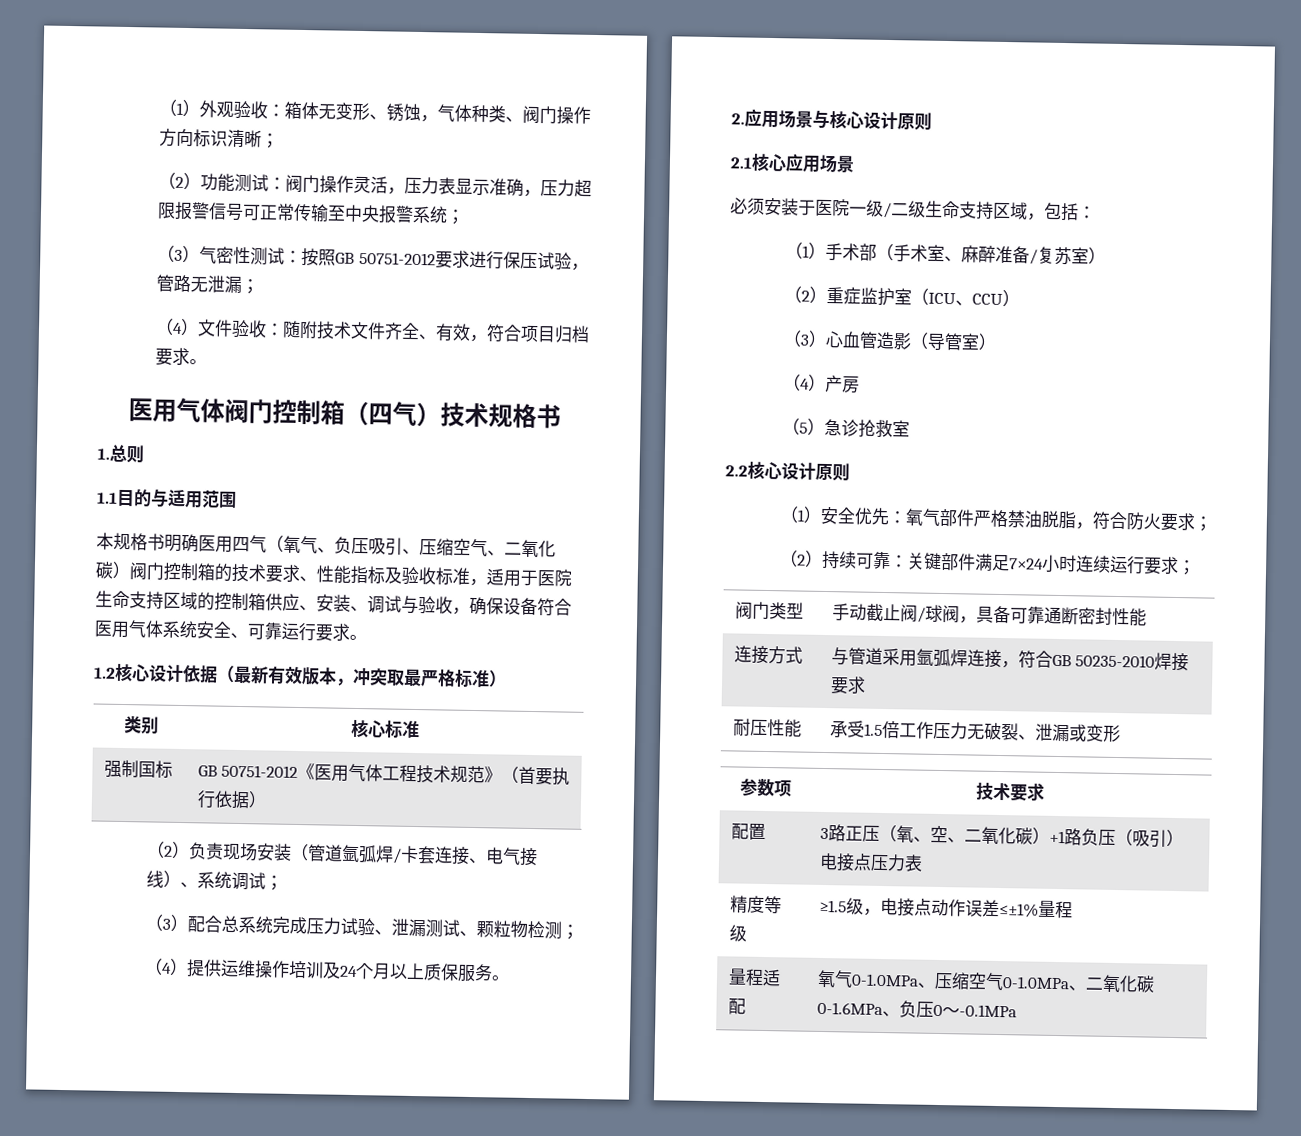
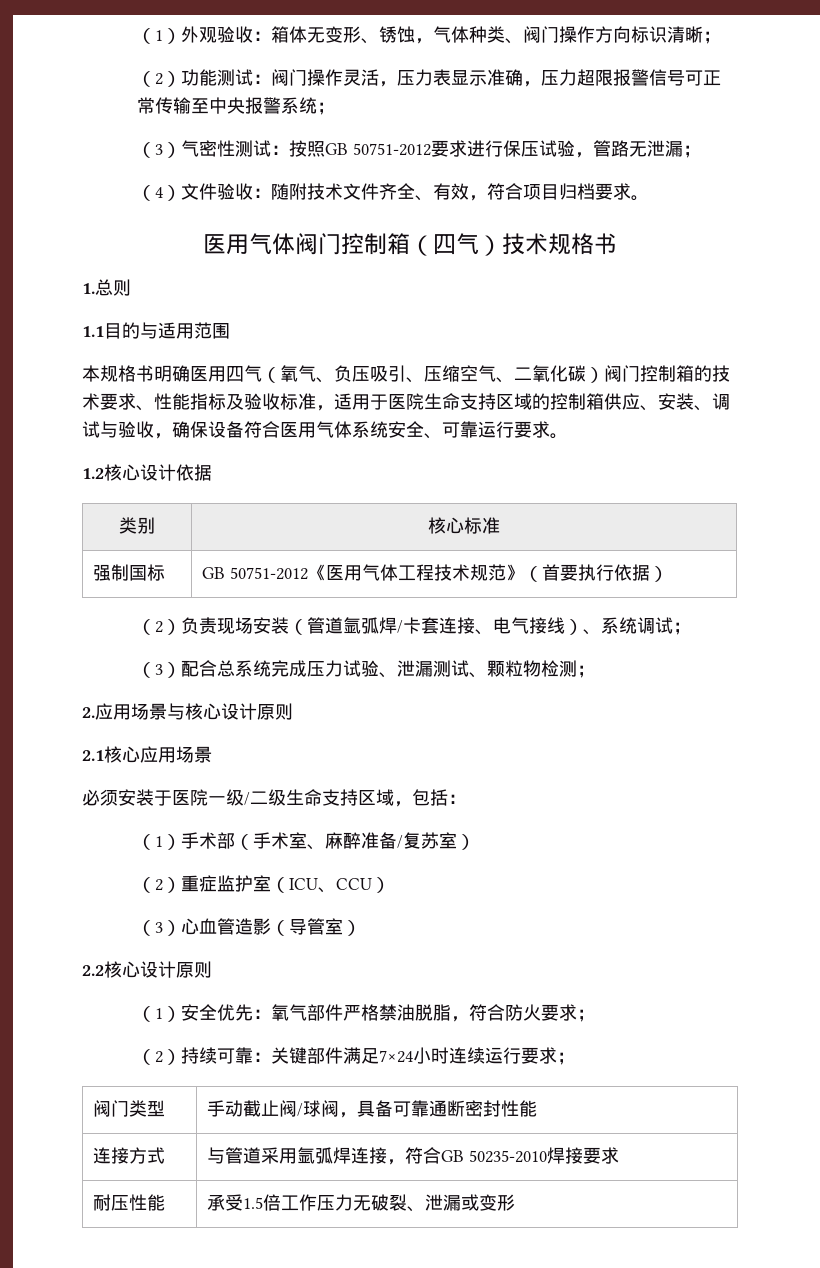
[216,665,507,688] （最新有效版本，冲突取最严格标准） -> (212, 472) none
[143,958,510,983] // （4）提供运维操作培训及24个月以上质保服务。 -> (596, 671) none
[782,374,860,394] [781,418,910,438] // （4）产房 // （5）急诊抢救室 -> (362, 928) none
[739,778,792,797] [976,782,1045,802] [730,823,766,841] [819,824,1184,848] [818,852,923,872] [729,895,782,914] [728,924,747,942] [818,897,1073,919] [727,968,781,987] [727,998,746,1015] [816,969,1155,993] [816,1000,1017,1018] // 参数项 | 技术要求 // 配置 | 3路正压（氧、空、二氧化碳）+1路负压（吸引）电接点压力表 // 精度等级 | ≥1.5级，电接点动作误差≤±1%量程 // 量程适配 | 氧气0-1.0MPa、压缩空气0-1.0MPa、二氧化碳0-1.6MPa、负压0～-0.1MPa -> (515, 1202) none

